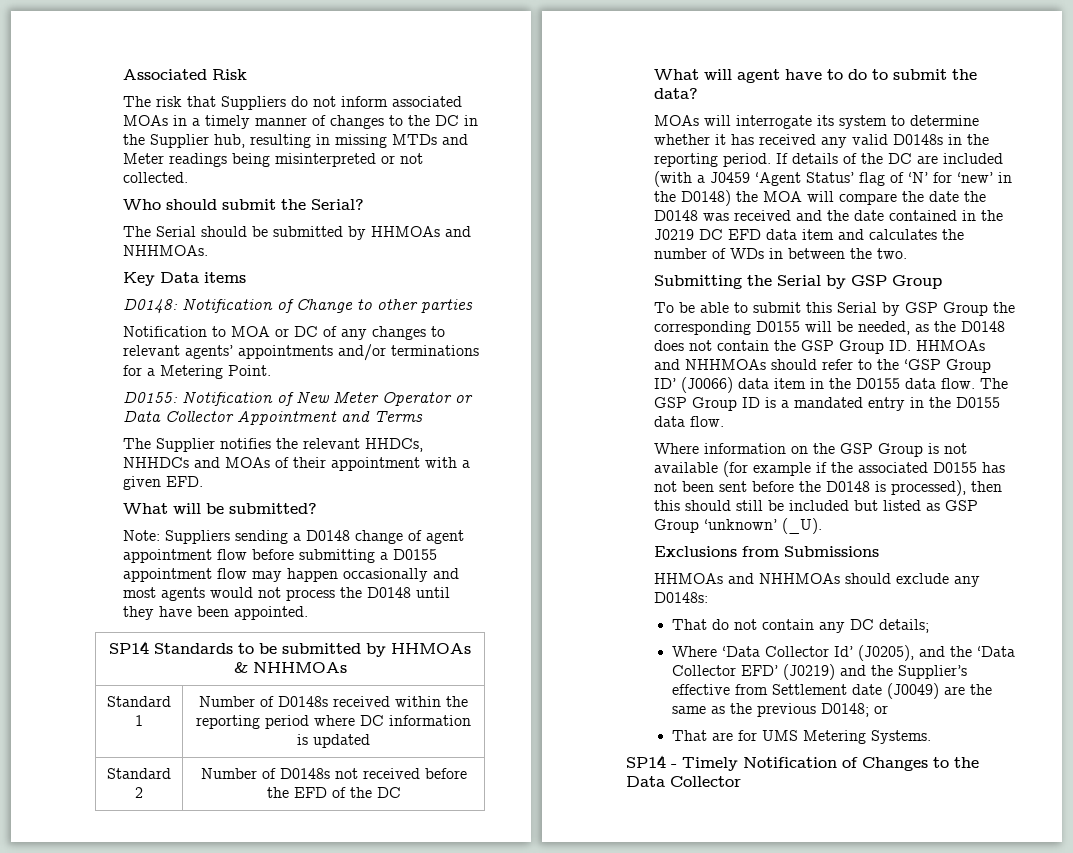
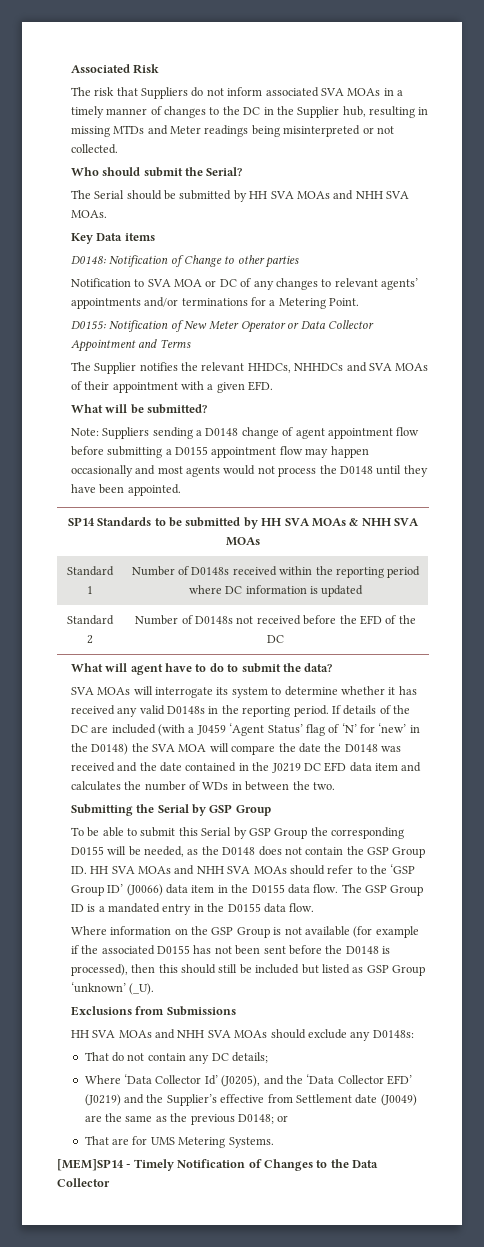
(463, 101) none -> [320,88,344,96] SVA
[371,226,472,237] [123,245,209,256] HHMOAs and NHHMOAs. -> [249,190,410,200] [70,210,107,218] HH SVA MOAs and NHH SVA MOAs.
(227, 331) none -> [147,279,171,287] SVA
(221, 462) none -> [368,363,392,371] SVA
[391,643,471,654] [233,662,347,673] HHMOAs & NHHMOAs -> [261,518,420,527] [226,537,260,546] HH SVA MOAs & NHH SVA MOAs
(699, 93) none -> [70,687,94,695] SVA
(759, 196) none -> [152,744,176,752] SVA
[916,340,986,351] [654,359,767,370] HHMOAs and NHHMOAs -> [90,865,287,875] HH SVA MOAs and NHH SVA MOAs
[654,573,841,584] HHMOAs and NHHMOAs -> [70,1029,268,1039] HH SVA MOAs and NHH SVA MOAs
[626,755,666,768] SP14 -> [57,1159,124,1171] [MEM]SP14

